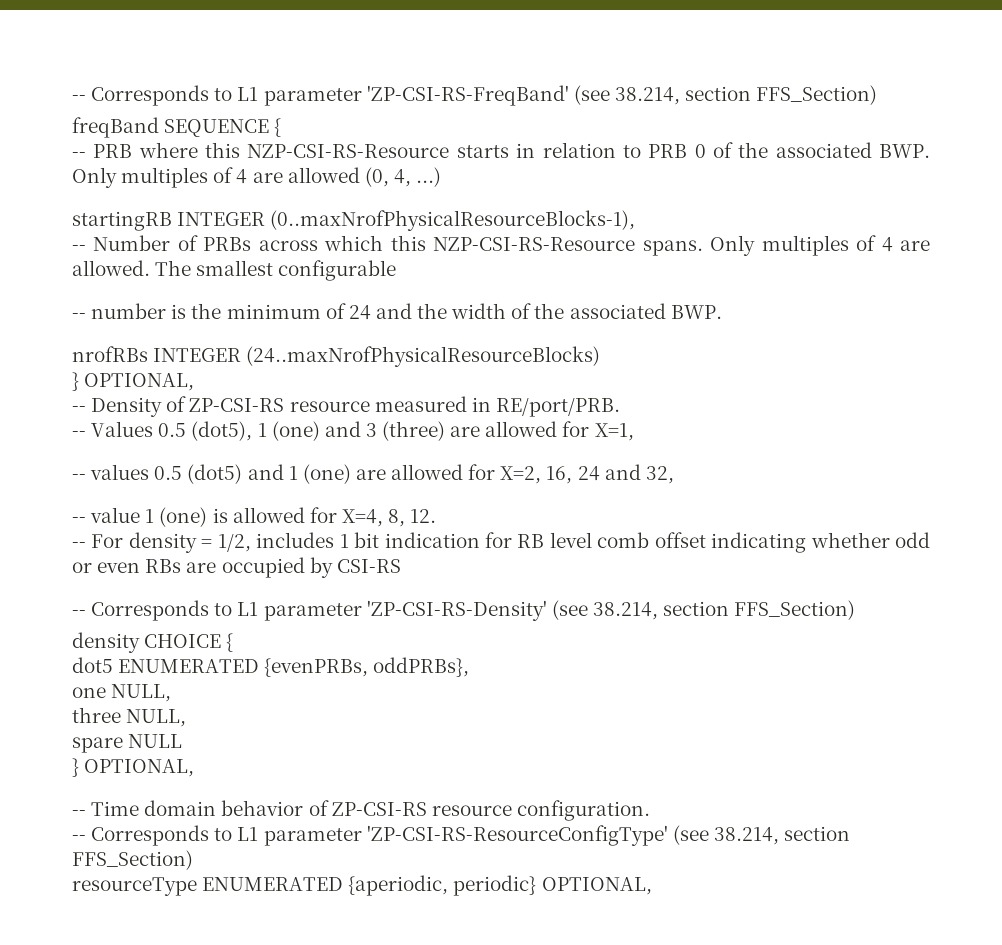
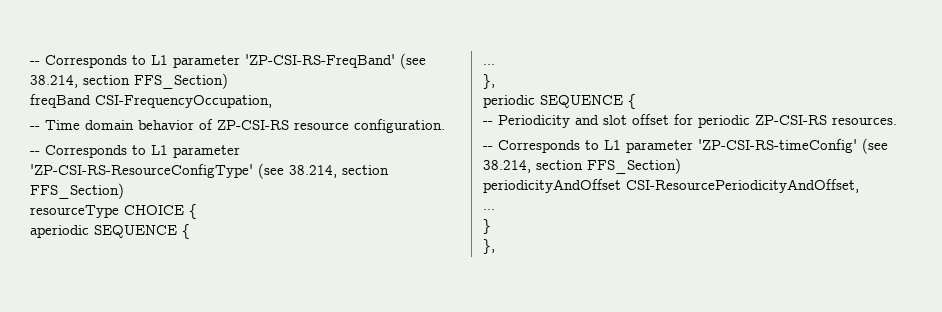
[164,118,282,137] [72,142,931,158] [72,167,442,188] [72,210,636,231] [72,235,930,256] [72,260,397,281] [72,303,722,320] [72,346,601,367] [72,372,195,391] [72,396,620,417] [72,421,634,441] [72,464,674,484] [72,507,437,527] [72,532,930,553] [72,557,401,578] [72,600,856,621] [72,632,234,653] [72,657,470,677] [72,684,172,702] [72,707,187,727] [72,734,183,753] [72,758,195,777] SEQUENCE { // -- PRB where this NZP-CSI-RS-Resource starts in relation to PRB 0 of the associated BWP. Only multiples of 4 are allowed (0, 4, ...) // startingRB INTEGER (0..maxNrofPhysicalResourceBlocks-1), // -- Number of PRBs across which this NZP-CSI-RS-Resource spans. Only multiples of 4 are allowed. The smallest configurable // -- number is the minimum of 24 and the width of the associated BWP. // nrofRBs INTEGER (24..maxNrofPhysicalResourceBlocks) // } OPTIONAL, // -- Density of ZP-CSI-RS resource measured in RE/port/PRB. // -- Values 0.5 (dot5), 1 (one) and 3 (three) are allowed for X=1, // -- values 0.5 (dot5) and 1 (one) are allowed for X=2, 16, 24 and 32, // -- value 1 (one) is allowed for X=4, 8, 12. // -- For density = 1/2, includes 1 bit indication for RB level comb offset indicating whether odd or even RBs are occupied by CSI-RS // -- Corresponds to L1 parameter 'ZP-CSI-RS-Density' (see 38.214, section FFS_Section) // density CHOICE { // dot5 ENUMERATED {evenPRBs, oddPRBs}, // one NULL, // three NULL, // spare NULL // } OPTIONAL, -> [95,95,272,108] CSI-FrequencyOccupation,
[202,875,652,896] ENUMERATED {aperiodic, periodic} OPTIONAL, -> [124,204,197,219] [30,224,190,239] [483,64,495,65] [483,74,495,89] [483,94,636,109] [483,114,897,128] [483,138,888,154] [483,158,681,174] [483,179,859,193] [483,209,495,210] [483,219,491,234] [483,239,495,254] CHOICE { // aperiodic SEQUENCE { // ... // }, // periodic SEQUENCE { // -- Periodicity and slot offset for periodic ZP-CSI-RS resources. // -- Corresponds to L1 parameter 'ZP-CSI-RS-timeConfig' (see 38.214, section FFS_Section) // periodicityAndOffset CSI-ResourcePeriodicityAndOffset, // ... // } // },

